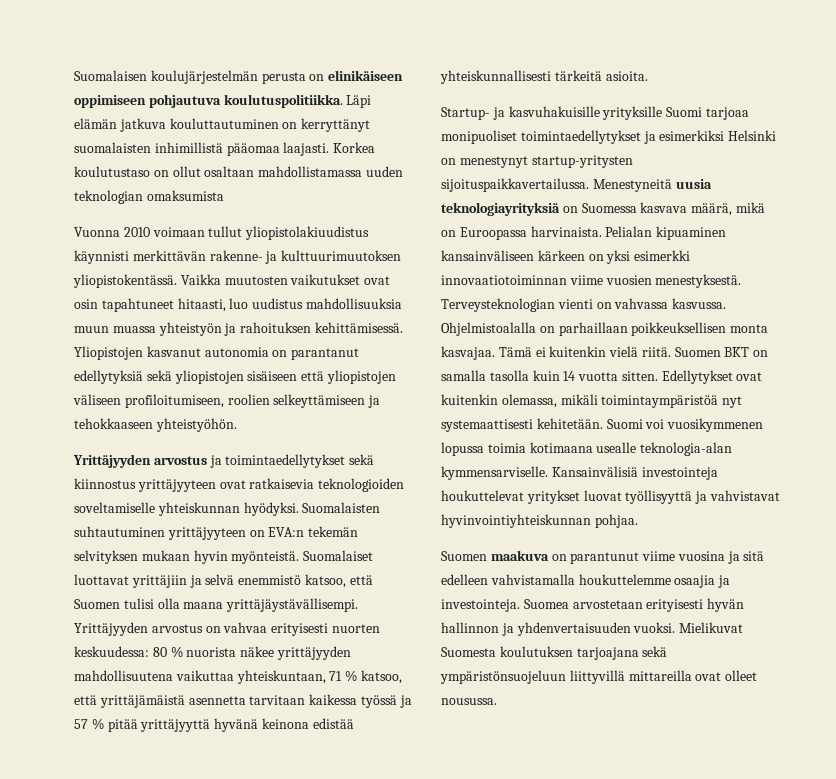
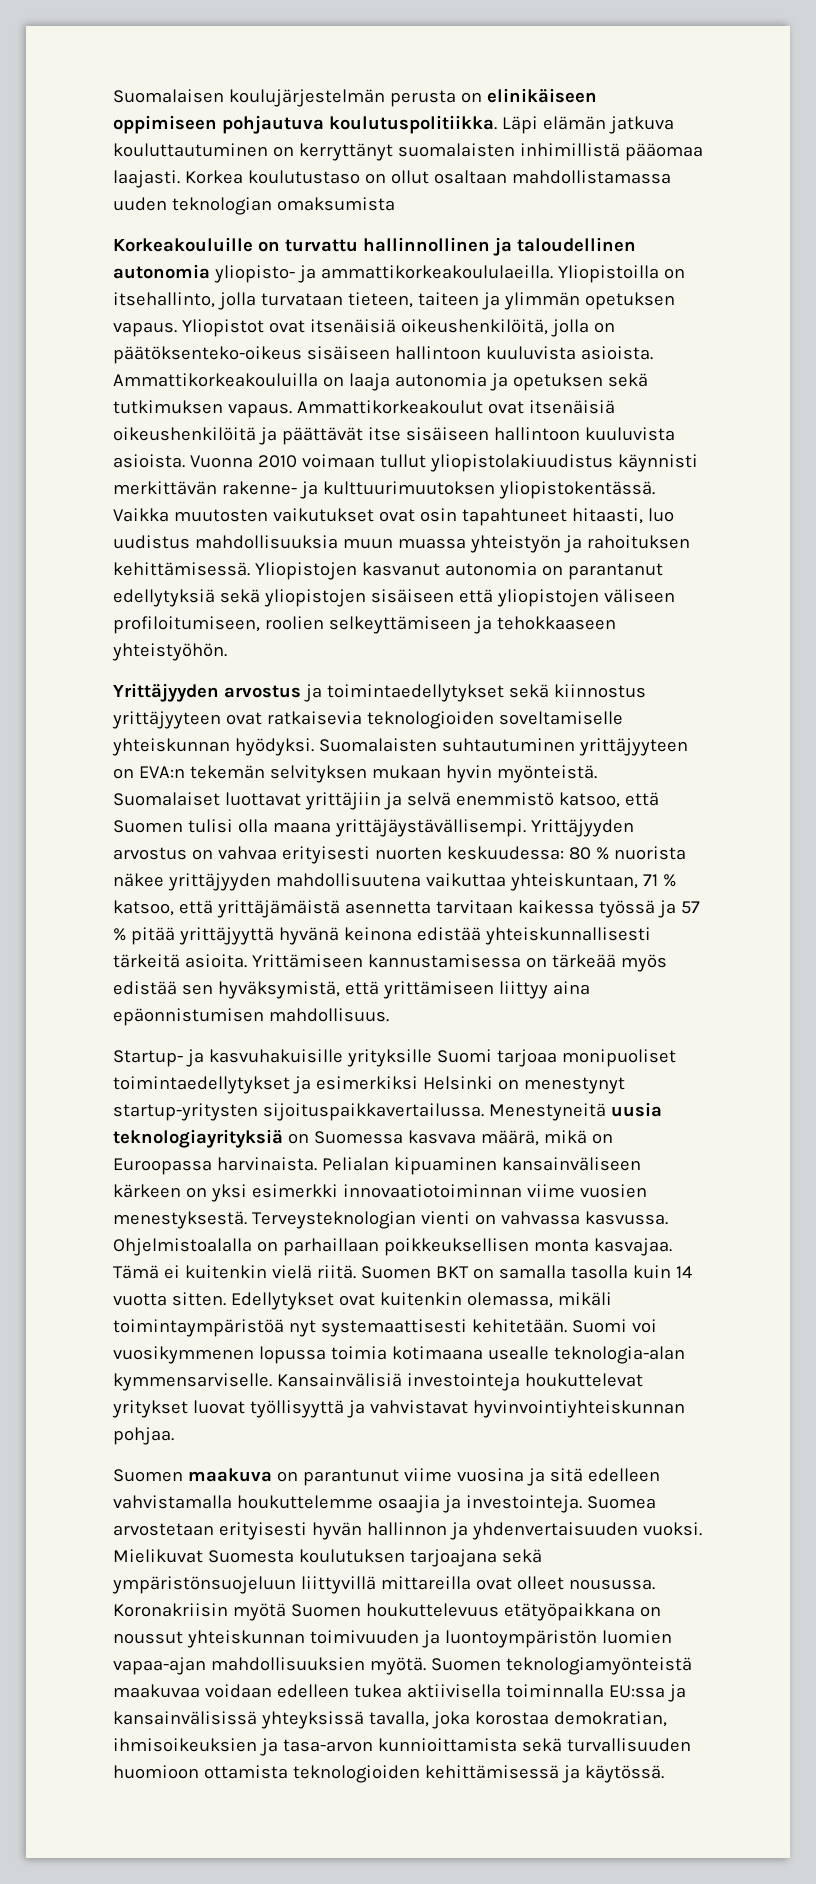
(224, 195) none -> [113,237,636,256] [113,264,685,283] [113,292,675,310] [113,319,615,337] [113,346,653,364] [113,373,648,391] [113,400,615,418] [113,427,675,445] [113,454,185,468] Korkeakouluille on turvattu hallinnollinen ja taloudellinen autonomia yliopisto- ja ammattikorkeakoululaeilla. Yliopistoilla on itsehallinto, jolla turvataan tieteen, taiteen ja ylimmän opetuksen vapaus. Yliopistot ovat itsenäisiä oikeushenkilöitä, jolla on päätöksenteko-oikeus sisäiseen hallintoon kuuluvista asioista. Ammattikorkeakouluilla on laaja autonomia ja opetuksen sekä tutkimuksen vapaus. Ammattikorkeakoulut ovat itsenäisiä oikeushenkilöitä ja päättävät itse sisäiseen hallintoon kuuluvista asioista.
(648, 76) none -> [251,954,667,972] [113,981,590,999] [113,1008,389,1026] Yrittämiseen kannustamisessa on tärkeää myös edistää sen hyväksymistä, että yrittämiseen liittyy aina epäonnistumisen mahdollisuus.
(497, 701) none -> [113,1603,661,1621] [113,1630,672,1648] [113,1657,692,1675] [113,1684,686,1702] [113,1711,667,1729] [113,1738,691,1756] [113,1765,664,1783] Koronakriisin myötä Suomen houkuttelevuus etätyöpaikkana on noussut yhteiskunnan toimivuuden ja luontoympäristön luomien vapaa-ajan mahdollisuuksien myötä. Suomen teknologiamyönteistä maakuvaa voidaan edelleen tukea aktiivisella toiminnalla EU:ssa ja kansainvälisissä yhteyksissä tavalla, joka korostaa demokratian, ihmisoikeuksien ja tasa-arvon kunnioittamista sekä turvallisuuden huomioon ottamista teknologioiden kehittämisessä ja käytössä.

